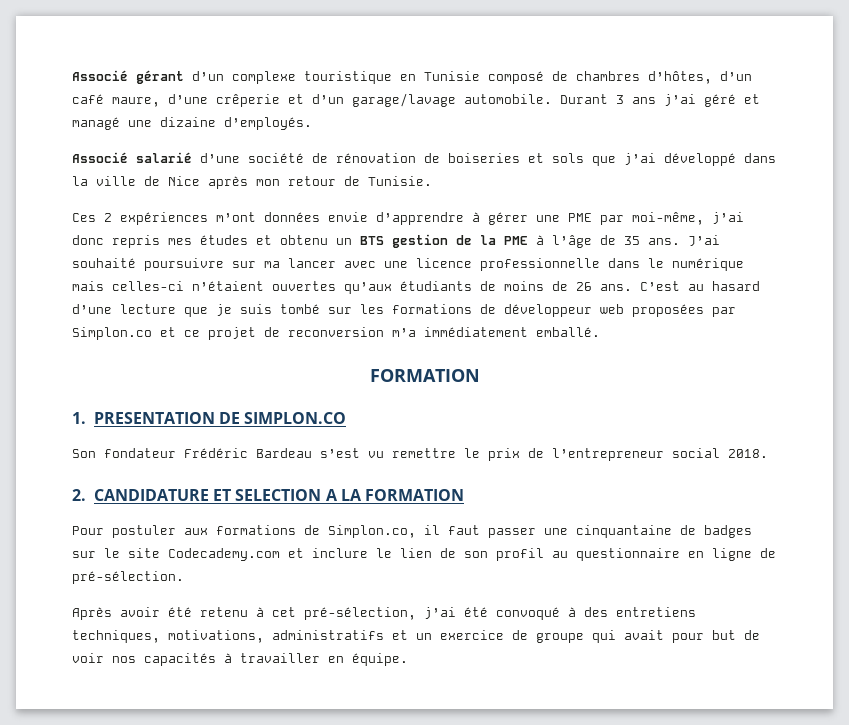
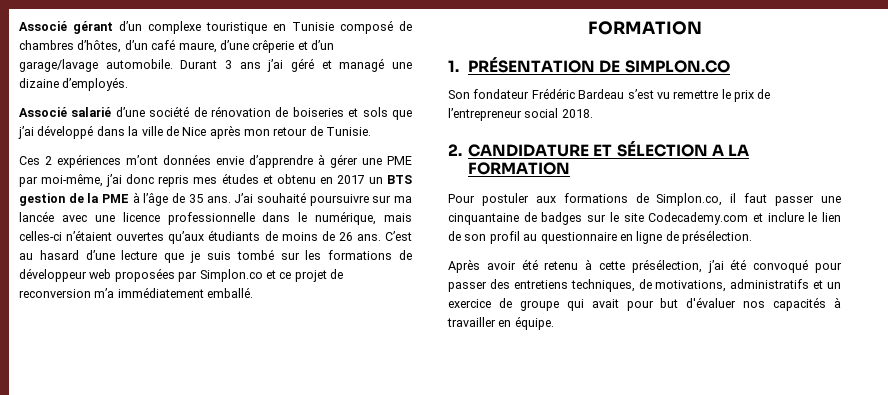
(328, 240) none -> [319,175,365,184] en 2017
[288,258,336,268] lancer -> [19,211,54,222] lancée
[672,258,744,271] numérique -> [315,211,377,225] numérique,
[93,412,215,424] PRESENTATION -> [468,57,596,73] PRÉSENTATION
[235,489,322,501] SELECTION -> [616,141,708,157] SÉLECTION
[72,571,184,584] pré-sélection. -> [682,230,752,244] présélection.
[272,607,416,620] cet pré-sélection, -> [599,259,702,273] cette présélection,
[568,607,576,617] à -> [815,262,842,273] [448,281,487,292] pour passer
(160, 636) none -> [638,279,652,289] de
[744,630,760,640] [72,653,104,663] de voir -> [686,297,737,308] d'évaluer

